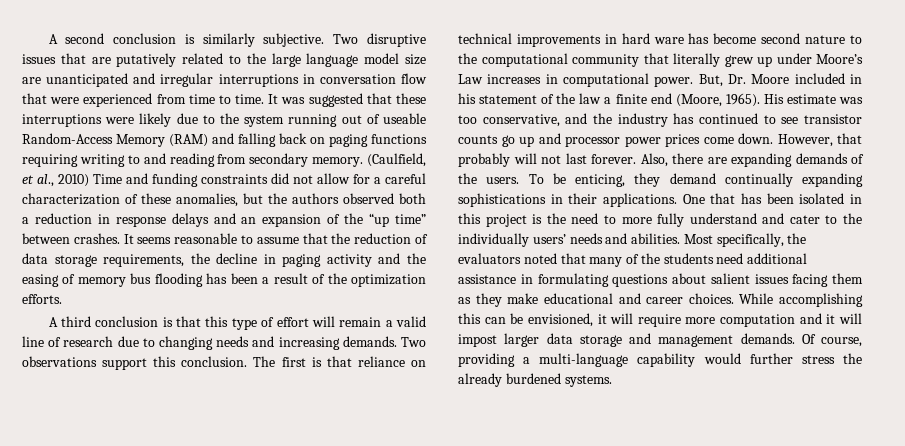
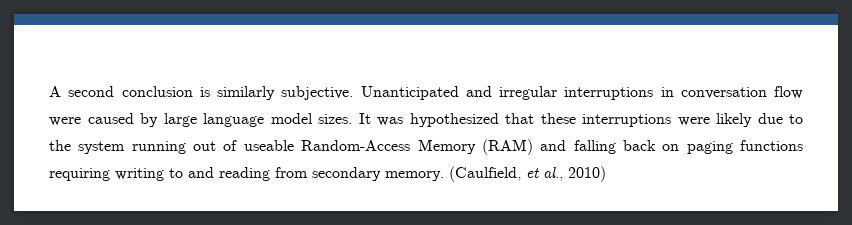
[333,33,426,47] [22,53,427,67] [22,73,129,87] Two disruptive issues that are putatively related to the large language model size are unanticipated -> [360,86,459,100] Unanticipated
[22,93,265,107] that were experienced from time to time. -> [49,113,352,127] were caused by large language model sizes.
[308,93,363,107] suggested -> [409,113,499,127] hypothesized
[93,173,426,187] [22,193,426,207] [22,213,426,227] [22,233,429,244] [22,253,426,267] [22,273,426,287] [22,294,62,304] [48,316,427,330] [22,336,426,350] [22,356,426,370] [458,33,862,47] [458,53,863,67] [458,73,862,87] [458,93,863,107] [458,113,862,127] [458,133,862,147] [458,153,864,167] [458,173,863,187] [458,193,862,207] [458,213,862,227] [458,233,807,247] [458,253,808,267] [458,273,863,287] [458,293,863,307] [458,313,862,327] [458,333,862,347] [458,353,862,367] [458,373,612,387] Time and funding constraints did not allow for a careful characterization of these anomalies, but the authors observed both a reduction in response delays and an expansion of the “up time” between crashes. It seems reasonable to assume that the reduction of data storage requirements, the decline in paging activity and the easing of memory bus flooding has been a result of the optimization efforts. // A third conclusion is that this type of effort will remain a valid line of research due to changing needs and increasing demands. Two observations support this conclusion. The first is that reliance on technical improvements in hard ware has become second nature to the computational community that literally grew up under Moore’s Law increases in computational power. But, Dr. Moore included in his statement of the law a finite end (Moore, 1965). His estimate was too conservative, and the industry has continued to see transistor counts go up and processor power prices come down. However, that probably will not last forever. Also, there are expanding demands of the users. To be enticing, they demand continually expanding sophistications in their applications. One that has been isolated in this project is the need to more fully understand and cater to the individually users’ needs and abilities. Most specifically, the evaluators noted that many of the students need additional assistance in formulating questions about salient issues facing them as they make educational and career choices. While accomplishing this can be envisioned, it will require more computation and it will impost larger data storage and management demands. Of course, providing a multi-language capability would further stress the already burdened systems. -> (606, 174) none

